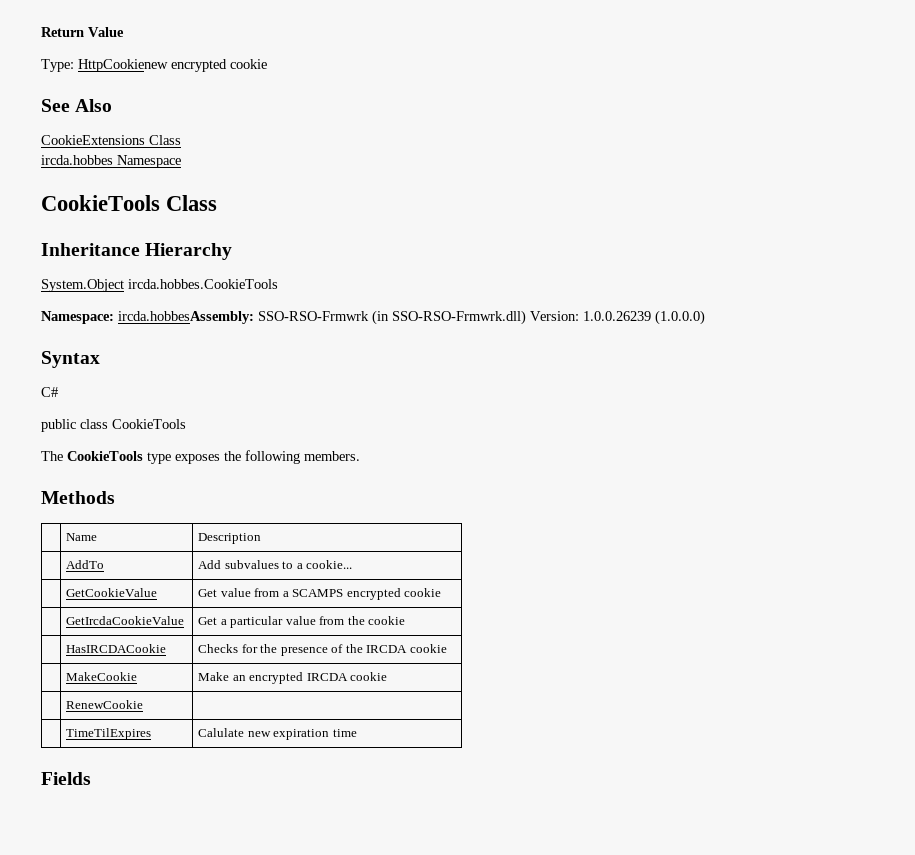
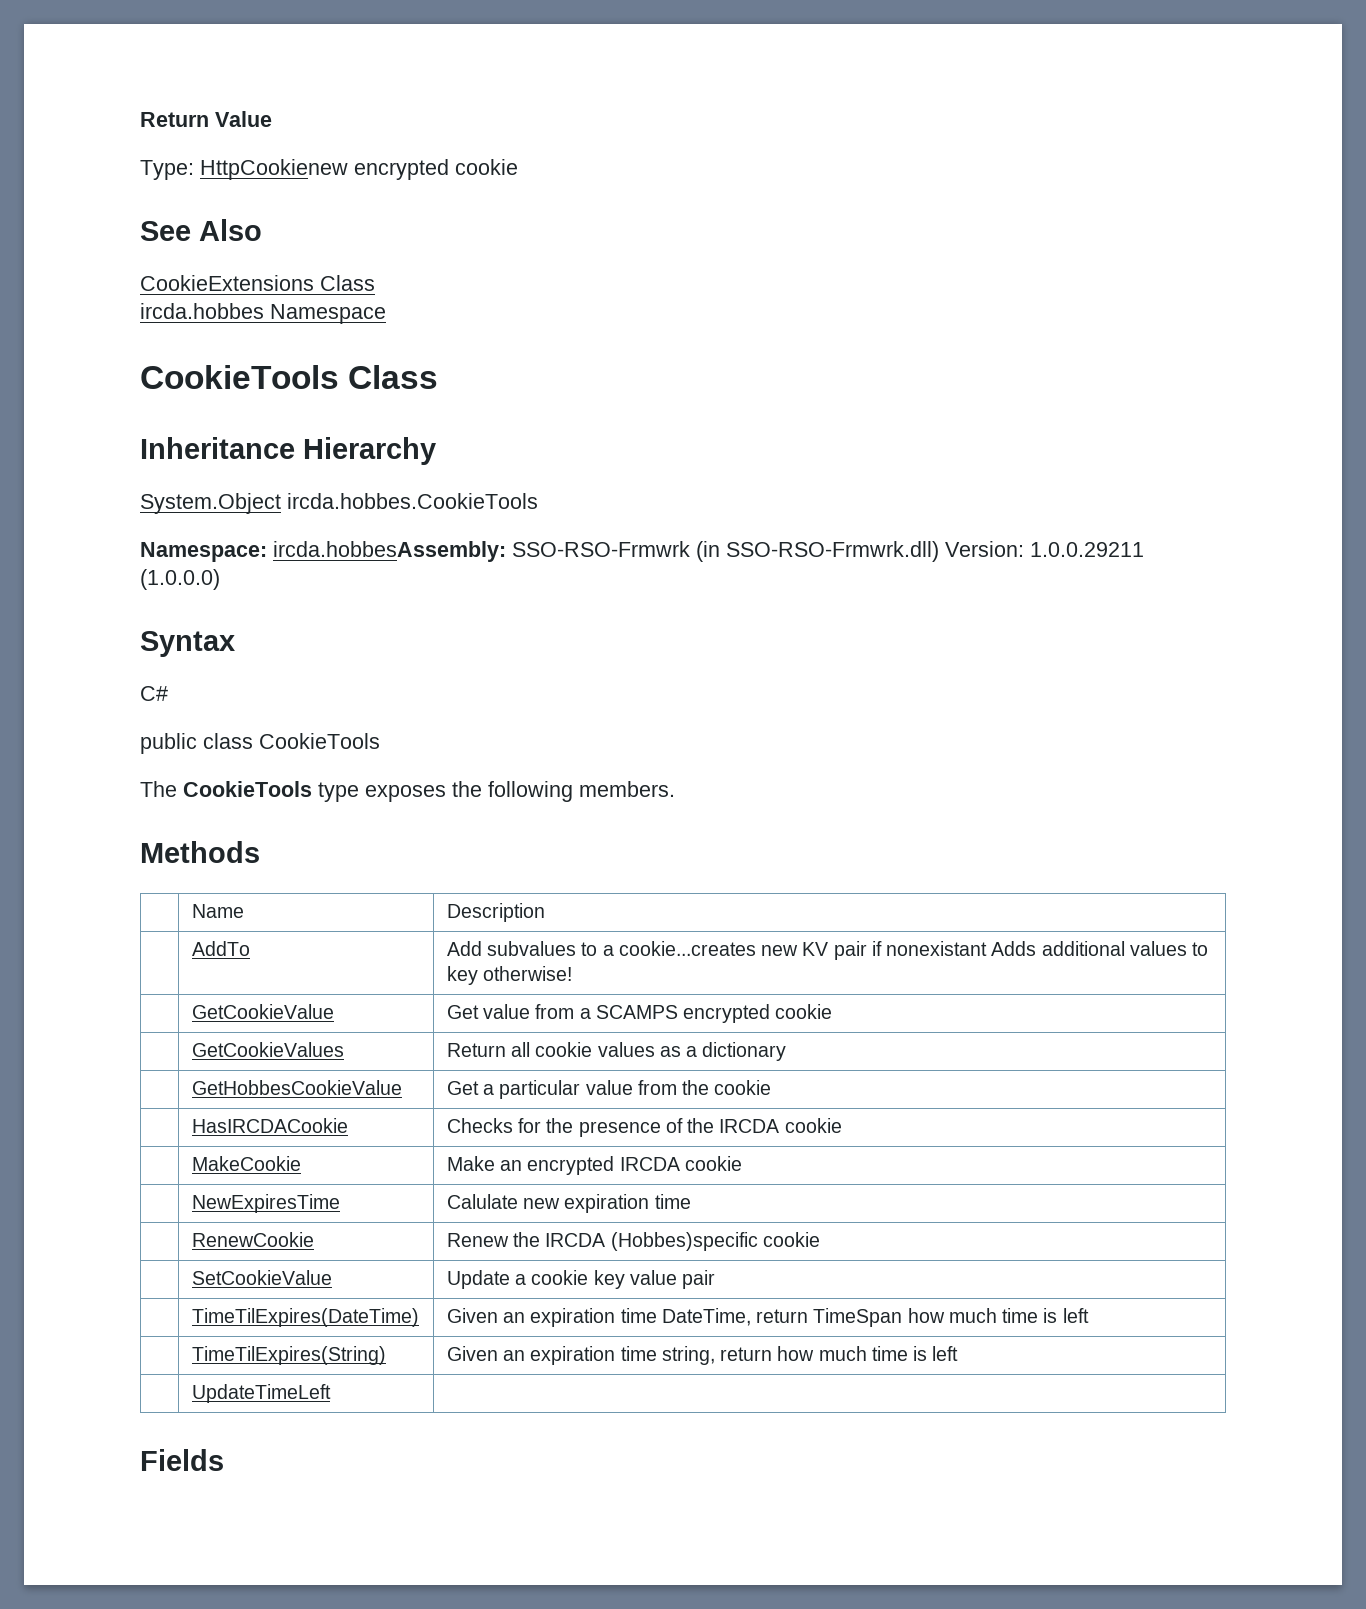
[583,311,651,321] 1.0.0.26239 -> [1030,542,1144,557] 1.0.0.29211
[306,560,353,569] cookie... -> [618,941,1209,960] [446,966,572,985] cookie...creates new KV pair if nonexistant Adds additional values to key otherwise!
[66,616,185,625] GetIrcdaCookieValue -> [191,1042,344,1057] [446,1042,787,1061] [191,1080,402,1095] GetCookieValues | Return all cookie values as a dictionary // | GetHobbesCookieValue
[66,700,144,709] [66,728,152,740] RenewCookie | // | TimeTilExpires -> [191,1194,340,1213] NewExpiresTime
(357, 733) none -> [191,1232,314,1247] [446,1232,820,1251] [191,1270,332,1285] [446,1270,716,1289] [191,1308,419,1327] [446,1308,1089,1327] [191,1346,386,1365] [446,1346,959,1365] [191,1384,331,1403] // | RenewCookie | Renew the IRCDA (Hobbes)specific cookie // | SetCookieValue | Update a cookie key value pair // | TimeTilExpires(DateTime) | Given an expiration time DateTime, return TimeSpan how much time is left // | TimeTilExpires(String) | Given an expiration time string, return how much time is left // | UpdateTimeLeft |

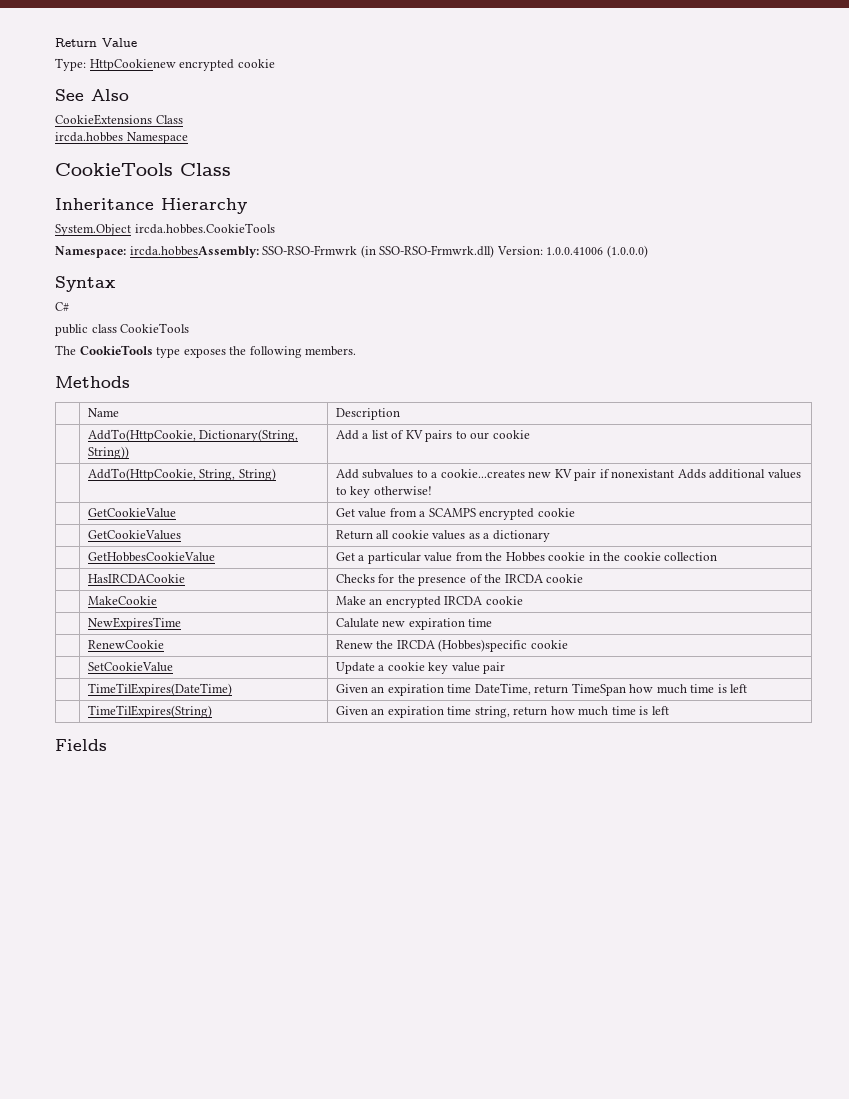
[1030,542,1144,557] 1.0.0.29211 -> [546,247,604,255] 1.0.0.41006
[191,941,250,956] AddTo -> [87,429,299,442] [87,446,129,459] [335,430,530,442] [87,468,276,481] AddTo(HttpCookie, Dictionary(String, String)) | Add a list of KV pairs to our cookie // | AddTo(HttpCookie, String, String)
[714,1080,772,1095] cookie -> [505,552,718,562] Hobbes cookie in the cookie collection
[191,1384,331,1403] // | UpdateTimeLeft | -> (669, 710) none

